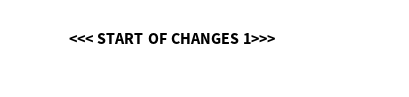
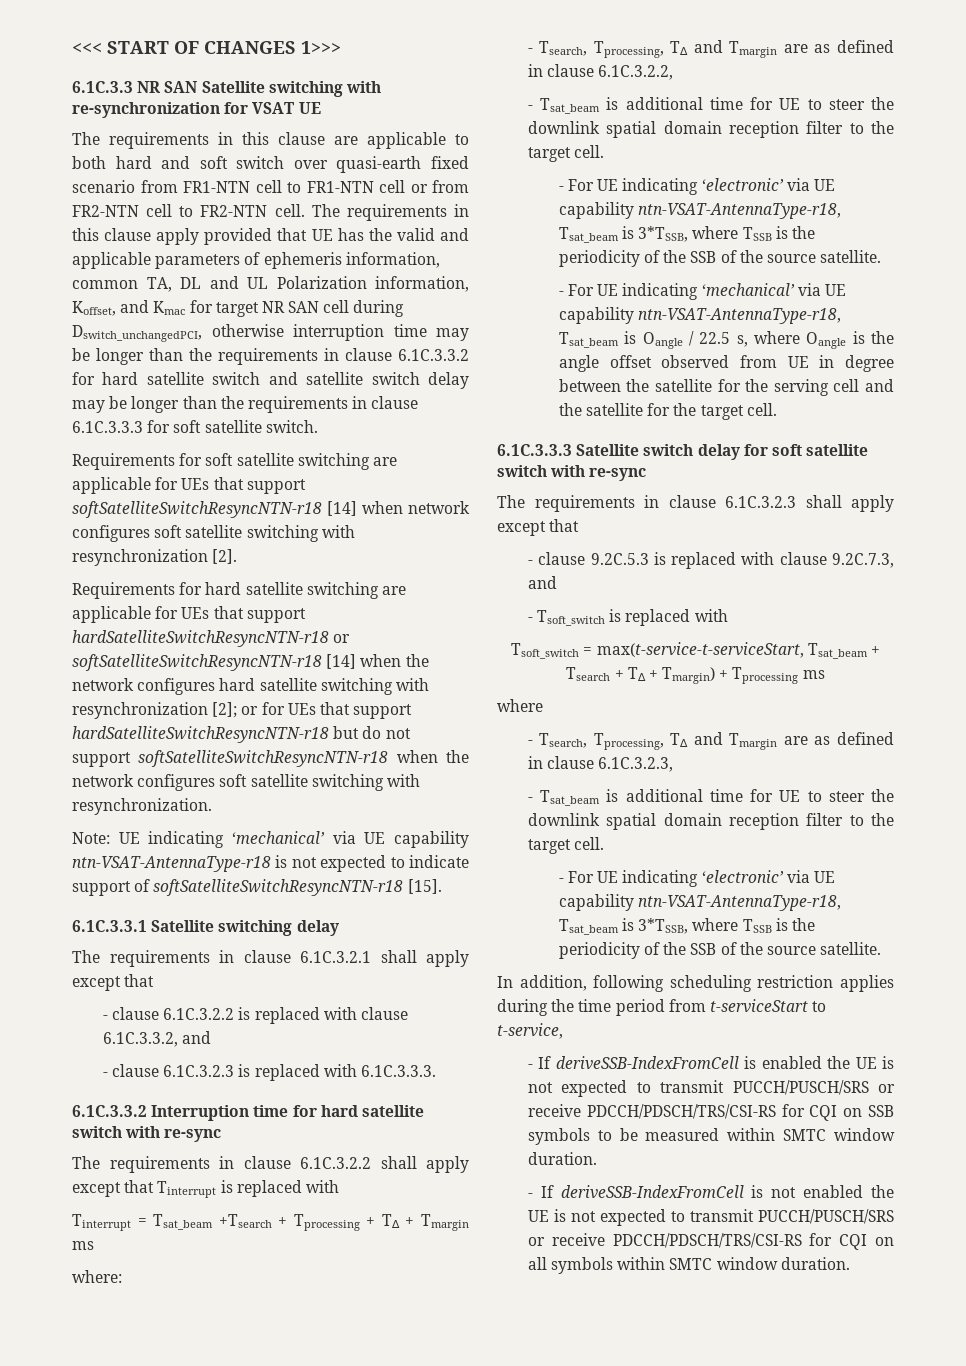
(276, 38) none -> [72,81,381,97] [72,102,321,118] [72,132,469,149] [72,156,469,173] [72,180,469,193] [72,204,469,221] [72,228,469,245] [72,252,440,269] [72,276,469,292] [72,300,405,317] [72,324,469,342] [72,348,469,365] [72,372,469,389] [72,396,419,413] [72,420,318,433] [72,453,397,470] [72,477,306,494] [72,501,470,518] [72,525,355,542] [72,549,238,566] [72,582,406,599] [72,606,306,623] [72,630,351,647] [72,654,429,671] [72,678,429,695] [72,702,413,719] [72,726,411,743] [72,750,469,767] [72,774,420,791] [72,798,212,815] [72,831,469,848] [72,855,469,872] [72,879,442,896] [72,920,339,936] [72,950,469,967] [72,974,155,991] [102,1007,409,1024] [102,1031,212,1047] [102,1064,437,1081] [72,1105,424,1121] [72,1126,222,1142] [72,1156,469,1173] [72,1180,339,1198] [72,1214,469,1231] [72,1241,94,1250] [72,1270,122,1283] [527,40,894,58] [527,64,674,80] [527,97,895,114] [527,121,894,138] [527,145,605,162] [558,178,835,195] [558,202,842,219] [558,226,815,243] [558,250,882,267] [558,283,846,300] [558,307,842,324] [558,331,894,349] [558,355,894,372] [558,379,894,396] [558,403,777,420] [497,444,869,460] [497,465,647,481] [497,495,894,512] [497,519,580,536] [527,552,894,569] [527,576,557,589] [527,609,728,626] [511,642,880,659] [566,667,825,684] [497,699,543,712] [527,732,894,750] [527,756,674,772] [527,789,895,806] [527,813,894,830] [527,837,605,854] [558,870,835,887] [558,894,842,911] [558,918,815,935] [558,942,882,959] [497,975,894,992] [497,999,827,1016] [497,1023,563,1039] [527,1056,894,1070] [527,1080,895,1097] [527,1104,894,1121] [527,1128,895,1145] [527,1152,597,1165] [527,1185,894,1199] [527,1209,894,1226] [527,1233,894,1250] [527,1257,850,1274] // 6.1C.3.3 NR SAN Satellite switching with re-synchronization for VSAT UE // The requirements in this clause are applicable to both hard and soft switch over quasi-earth fixed scenario from FR1-NTN cell to FR1-NTN cell or from FR2-NTN cell to FR2-NTN cell. The requirements in this clause apply provided that UE has the valid and applicable parameters of ephemeris information, common TA, DL and UL Polarization information, Koffset, and Kmac for target NR SAN cell during Dswitch_unchangedPCI, otherwise interruption time may be longer than the requirements in clause 6.1C.3.3.2 for hard satellite switch and satellite switch delay may be longer than the requirements in clause 6.1C.3.3.3 for soft satellite switch. // Requirements for soft satellite switching are applicable for UEs that support softSatelliteSwitchResyncNTN-r18 [14] when network configures soft satellite switching with resynchronization [2]. // Requirements for hard satellite switching are applicable for UEs that support hardSatelliteSwitchResyncNTN-r18 or softSatelliteSwitchResyncNTN-r18 [14] when the network configures hard satellite switching with resynchronization [2]; or for UEs that support hardSatelliteSwitchResyncNTN-r18 but do not support softSatelliteSwitchResyncNTN-r18 when the network configures soft satellite switching with resynchronization. // Note: UE indicating ‘mechanical’ via UE capability ntn-VSAT-AntennaType-r18 is not expected to indicate support of softSatelliteSwitchResyncNTN-r18 [15]. // 6.1C.3.3.1 Satellite switching delay // The requirements in clause 6.1C.3.2.1 shall apply except that // - clause 6.1C.3.2.2 is replaced with clause 6.1C.3.3.2, and // - clause 6.1C.3.2.3 is replaced with 6.1C.3.3.3. // 6.1C.3.3.2 Interruption time for hard satellite switch with re-sync // The requirements in clause 6.1C.3.2.2 shall apply except that Tinterrupt is replaced with // Tinterrupt = Tsat_beam +Tsearch + Tprocessing + T∆ + Tmargin ms // where: // - Tsearch, Tprocessing, T∆ and Tmargin are as defined in clause 6.1C.3.2.2, // - Tsat_beam is additional time for UE to steer the downlink spatial domain reception filter to the target cell. // - For UE indicating ‘electronic’ via UE capability ntn-VSAT-AntennaType-r18, Tsat_beam is 3*TSSB, where TSSB is the periodicity of the SSB of the source satellite. // - For UE indicating ‘mechanical’ via UE capability ntn-VSAT-AntennaType-r18, Tsat_beam is Oangle / 22.5 s, where Oangle is the angle offset observed from UE in degree between the satellite for the serving cell and the satellite for the target cell. // 6.1C.3.3.3 Satellite switch delay for soft satellite switch with re-sync // The requirements in clause 6.1C.3.2.3 shall apply except that // - clause 9.2C.5.3 is replaced with clause 9.2C.7.3, and // - Tsoft_switch is replaced with // Tsoft_switch = max(t-service-t-serviceStart, Tsat_beam + Tsearch + T∆ + Tmargin) + Tprocessing ms // where // - Tsearch, Tprocessing, T∆ and Tmargin are as defined in clause 6.1C.3.2.3, // - Tsat_beam is additional time for UE to steer the downlink spatial domain reception filter to the target cell. // - For UE indicating ‘electronic’ via UE capability ntn-VSAT-AntennaType-r18, Tsat_beam is 3*TSSB, where TSSB is the periodicity of the SSB of the source satellite. // In addition, following scheduling restriction applies during the time period from t-serviceStart to t-service, // - If deriveSSB-IndexFromCell is enabled the UE is not expected to transmit PUCCH/PUSCH/SRS or receive PDCCH/PDSCH/TRS/CSI-RS for CQI on SSB symbols to be measured within SMTC window duration. // - If deriveSSB-IndexFromCell is not enabled the UE is not expected to transmit PUCCH/PUSCH/SRS or receive PDCCH/PDSCH/TRS/CSI-RS for CQI on all symbols within SMTC window duration.

